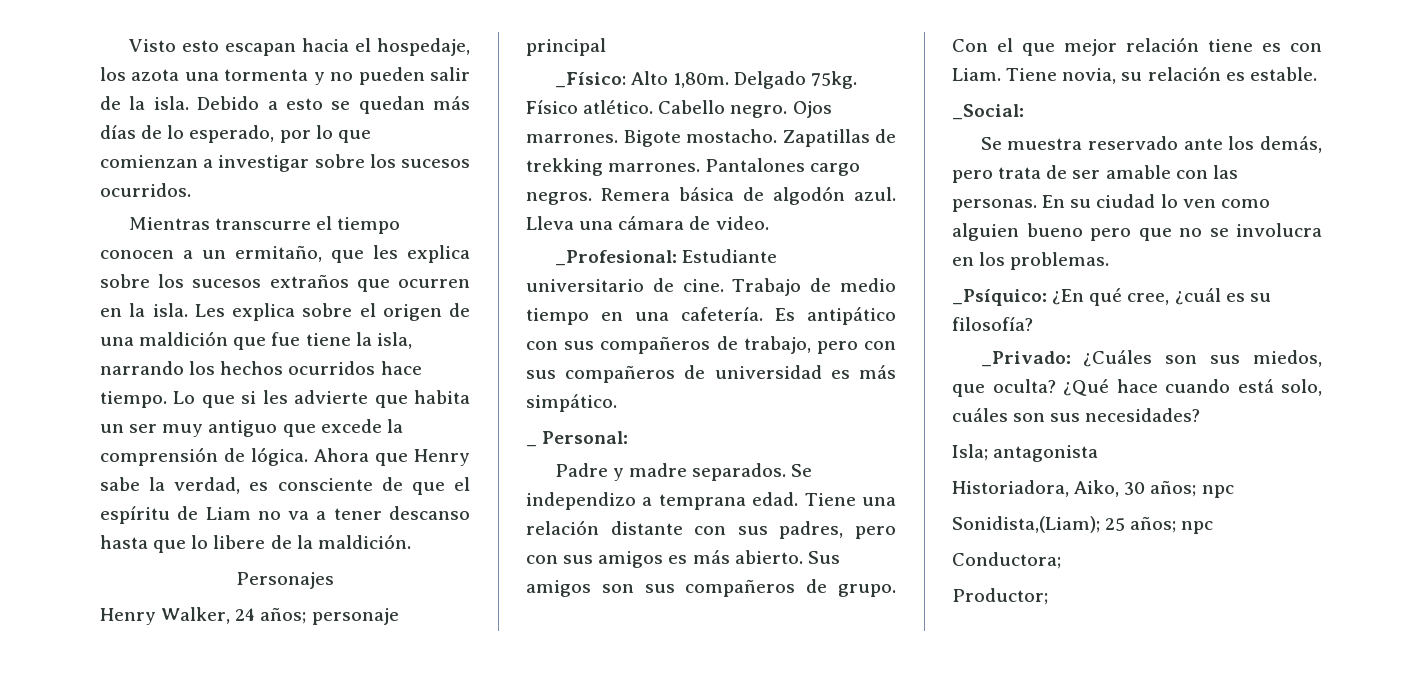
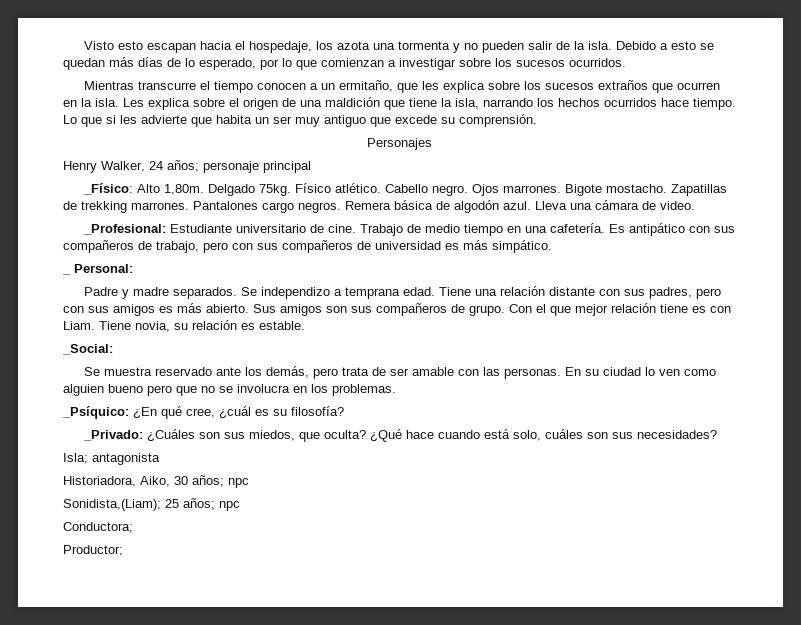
[271,332,301,346] fue -> (405, 105) none
[386,419,403,433] [100,447,470,466] [100,477,470,495] [100,506,470,524] [100,534,411,553] la comprensión de lógica. Ahora que Henry sabe la verdad, es consciente de que el espíritu de Liam no va a tener descanso hasta que lo libere de la maldición. -> [441,114,537,127] su comprensión.

